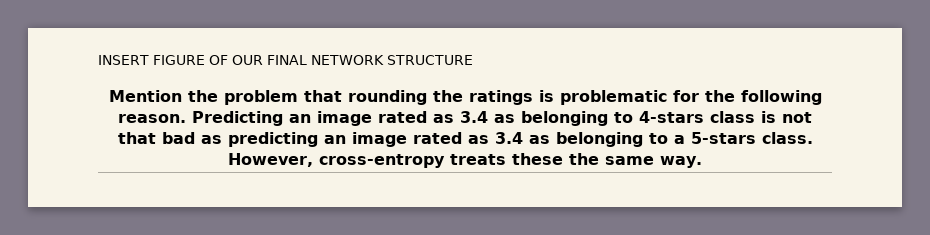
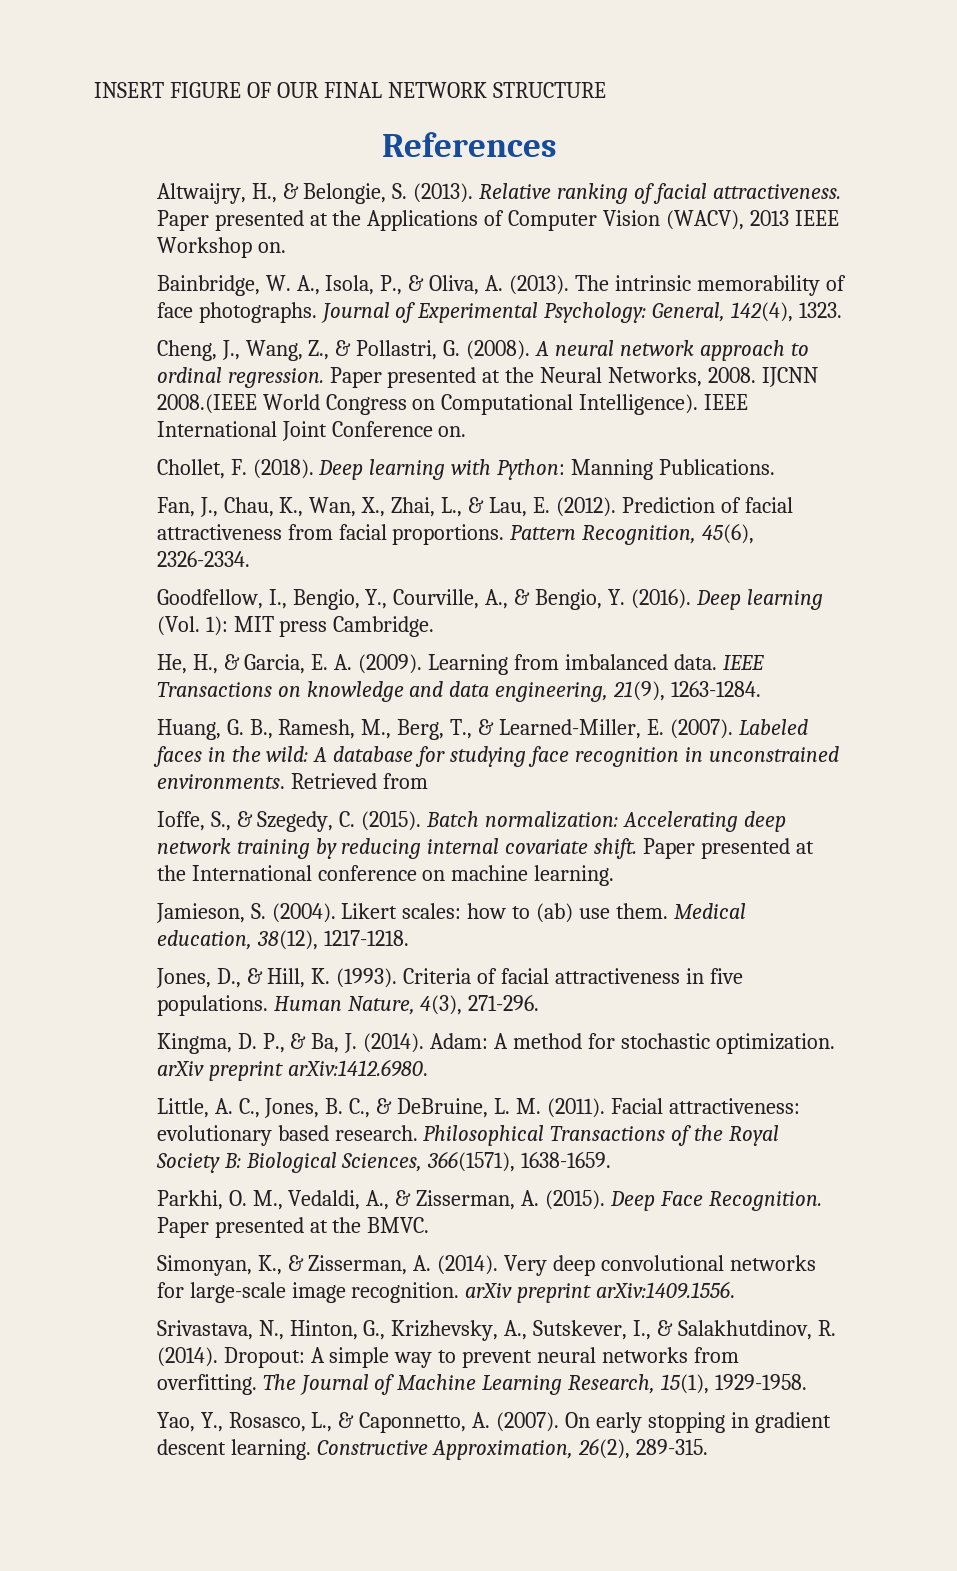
[108,90,822,105] [118,111,812,126] [117,132,813,147] [228,153,702,168] Mention the problem that rounding the ratings is problematic for the following reason. Predicting an image rated as 3.4 as belonging to 4-stars class is not that bad as predicting an image rated as 3.4 as belonging to a 5-stars class. However, cross-entropy treats these the same way. -> [382,132,557,157] [156,183,842,204] [156,210,840,231] [156,237,286,258] [156,275,846,296] [156,302,843,323] [156,340,809,361] [156,367,819,388] [156,394,749,415] [156,421,467,441] [156,459,776,480] [156,497,793,517] [156,524,755,545] [156,551,250,567] [156,589,823,610] [156,616,435,637] [156,654,764,675] [156,681,762,702] [156,719,808,740] [152,746,839,767] [156,773,428,789] [156,811,787,832] [156,838,815,859] [156,865,615,886] [155,903,747,923] [156,930,409,950] [155,968,743,988] [156,995,540,1016] [156,1033,835,1054] [156,1059,428,1081] [156,1098,800,1118] [156,1125,780,1146] [155,1151,612,1173] [156,1190,822,1211] [156,1217,430,1238] [156,1255,817,1276] [156,1281,736,1303] [156,1320,837,1341] [156,1347,740,1368] [156,1374,808,1395] [156,1412,831,1433] [156,1438,709,1460] References // Altwaijry, H., & Belongie, S. (2013). Relative ranking of facial attractiveness. Paper presented at the Applications of Computer Vision (WACV), 2013 IEEE Workshop on. // Bainbridge, W. A., Isola, P., & Oliva, A. (2013). The intrinsic memorability of face photographs. Journal of Experimental Psychology: General, 142(4), 1323. // Cheng, J., Wang, Z., & Pollastri, G. (2008). A neural network approach to ordinal regression. Paper presented at the Neural Networks, 2008. IJCNN 2008.(IEEE World Congress on Computational Intelligence). IEEE International Joint Conference on. // Chollet, F. (2018). Deep learning with Python: Manning Publications. // Fan, J., Chau, K., Wan, X., Zhai, L., & Lau, E. (2012). Prediction of facial attractiveness from facial proportions. Pattern Recognition, 45(6), 2326-2334. // Goodfellow, I., Bengio, Y., Courville, A., & Bengio, Y. (2016). Deep learning (Vol. 1): MIT press Cambridge. // He, H., & Garcia, E. A. (2009). Learning from imbalanced data. IEEE Transactions on knowledge and data engineering, 21(9), 1263-1284. // Huang, G. B., Ramesh, M., Berg, T., & Learned-Miller, E. (2007). Labeled faces in the wild: A database for studying face recognition in unconstrained environments. Retrieved from // Ioffe, S., & Szegedy, C. (2015). Batch normalization: Accelerating deep network training by reducing internal covariate shift. Paper presented at the International conference on machine learning. // Jamieson, S. (2004). Likert scales: how to (ab) use them. Medical education, 38(12), 1217-1218. // Jones, D., & Hill, K. (1993). Criteria of facial attractiveness in five populations. Human Nature, 4(3), 271-296. // Kingma, D. P., & Ba, J. (2014). Adam: A method for stochastic optimization. arXiv preprint arXiv:1412.6980. // Little, A. C., Jones, B. C., & DeBruine, L. M. (2011). Facial attractiveness: evolutionary based research. Philosophical Transactions of the Royal Society B: Biological Sciences, 366(1571), 1638-1659. // Parkhi, O. M., Vedaldi, A., & Zisserman, A. (2015). Deep Face Recognition. Paper presented at the BMVC. // Simonyan, K., & Zisserman, A. (2014). Very deep convolutional networks for large-scale image recognition. arXiv preprint arXiv:1409.1556. // Srivastava, N., Hinton, G., Krizhevsky, A., Sutskever, I., & Salakhutdinov, R. (2014). Dropout: A simple way to prevent neural networks from overfitting. The Journal of Machine Learning Research, 15(1), 1929-1958. // Yao, Y., Rosasco, L., & Caponnetto, A. (2007). On early stopping in gradient descent learning. Constructive Approximation, 26(2), 289-315.

